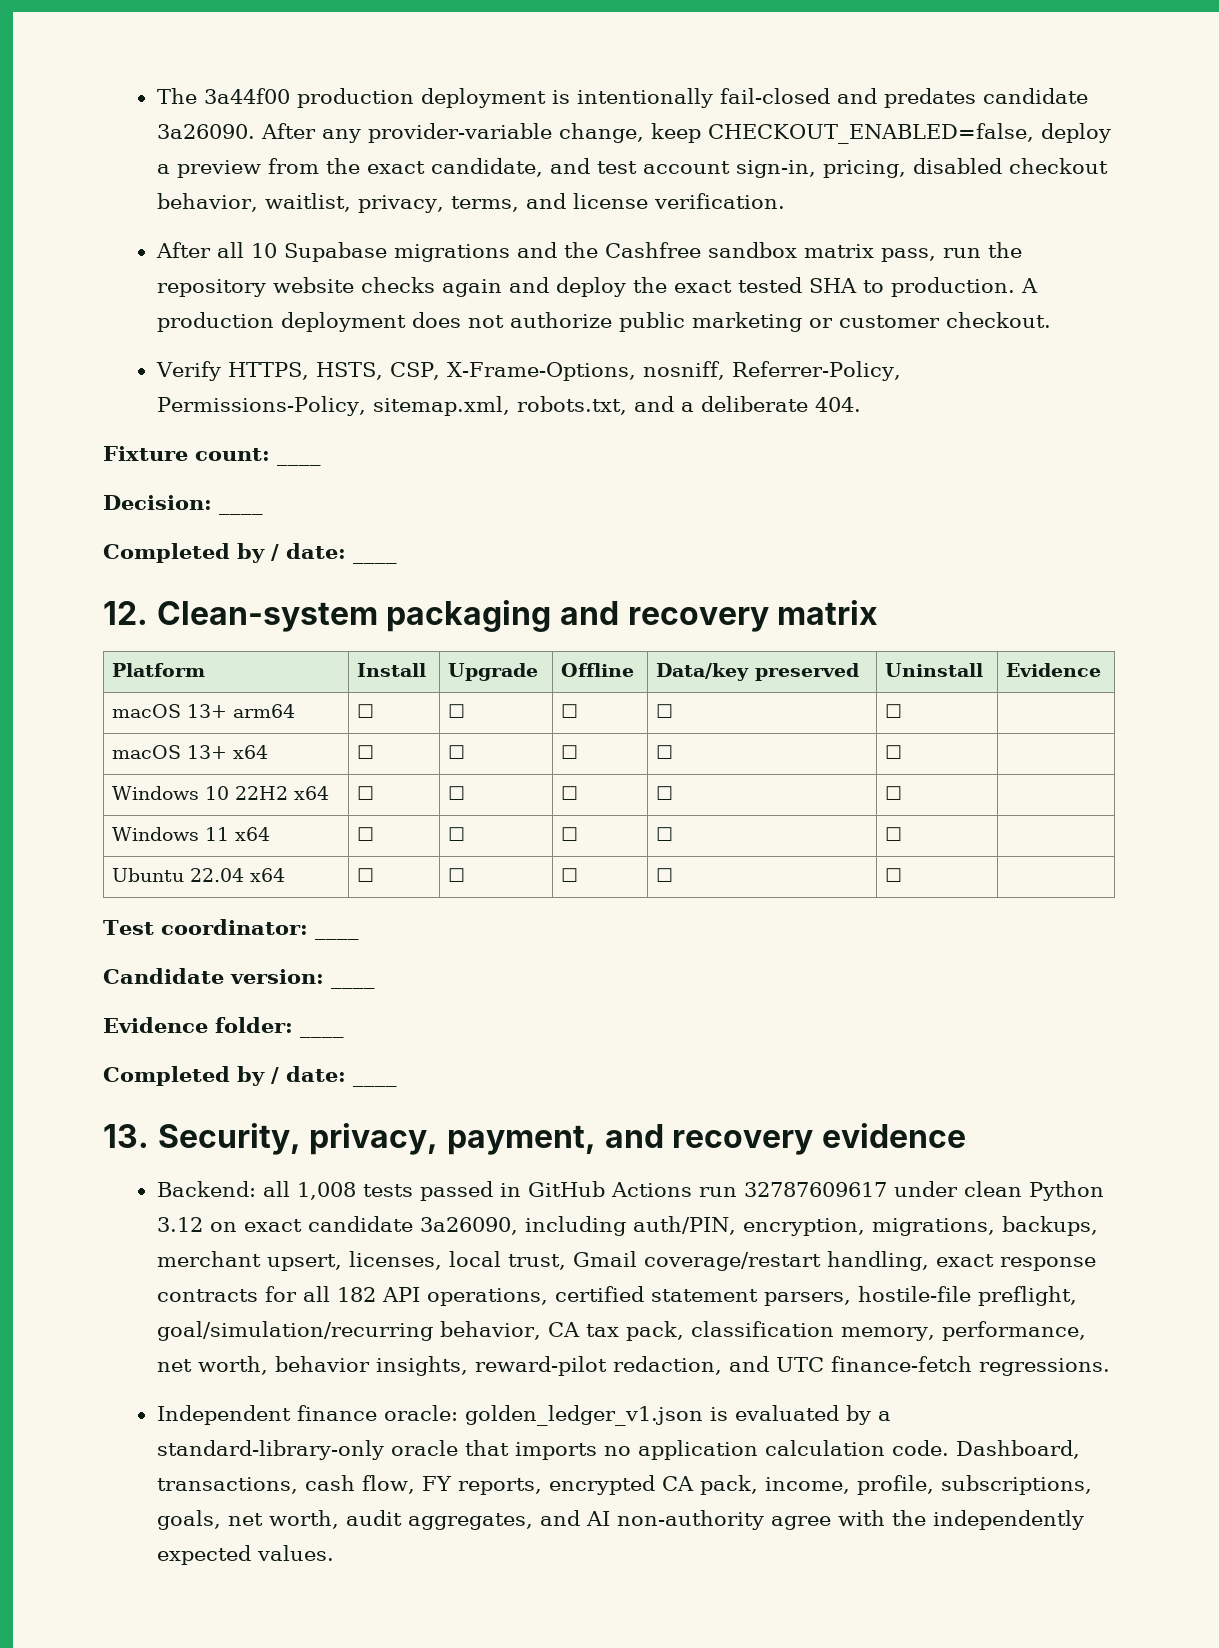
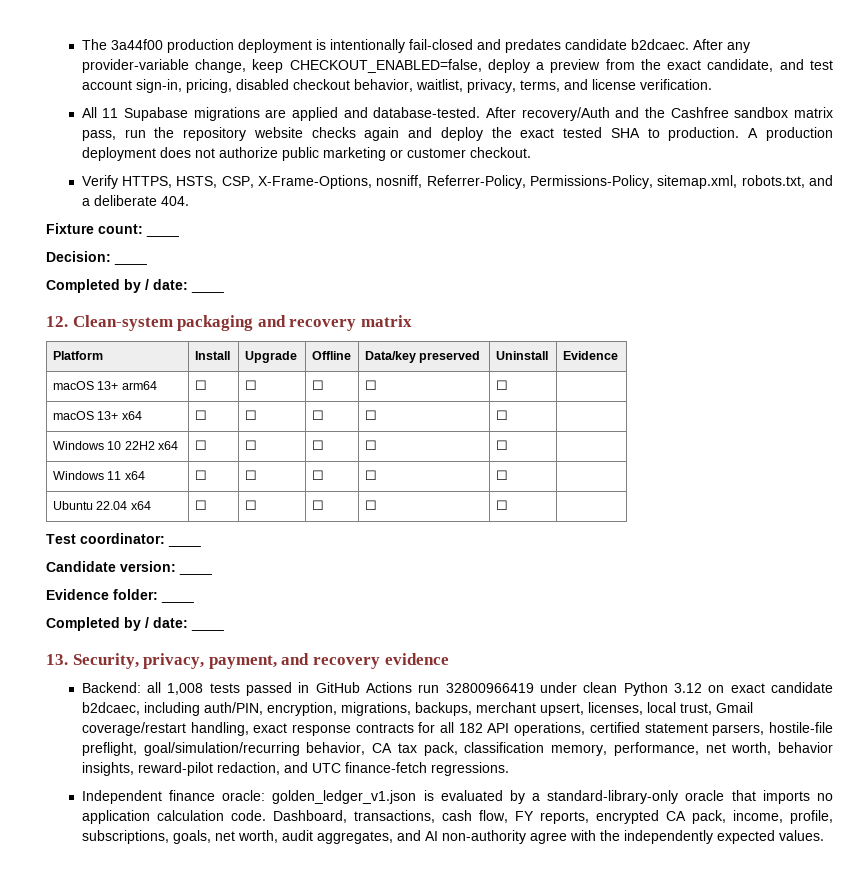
[156,124,255,139] 3a26090. -> [630,39,689,50] b2dcaec.
[155,242,510,262] After all 10 Supabase migrations -> [81,107,610,121] All 11 Supabase migrations are applied and database-tested. After recovery/Auth
[743,1182,887,1197] 32787609617 -> [445,683,534,693] 32800966419
[419,1217,518,1235] 3a26090, -> [81,702,140,715] b2dcaec,

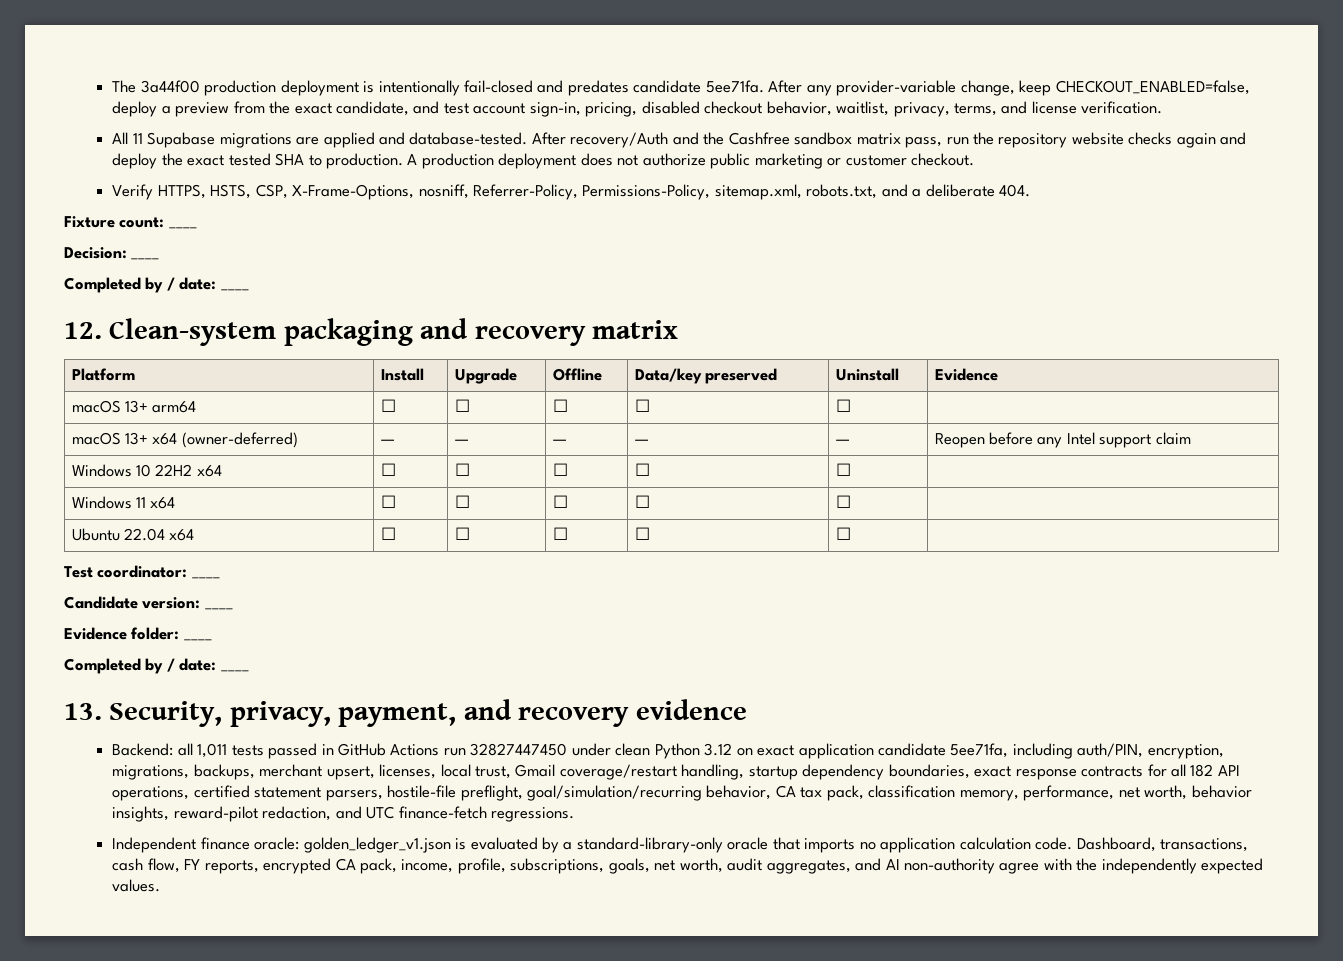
[630,39,689,50] b2dcaec. -> [705,80,764,93] 5ee71fa.
[194,410,207,420] [244,410,257,420] [311,410,324,420] [364,410,377,420] [495,410,508,420] | ☐ | ☐ | ☐ | ☐ | ☐ | -> [181,432,298,448] [380,439,394,444] [454,439,468,444] [552,439,566,444] [634,439,648,444] [835,439,849,444] [934,432,1191,448] (owner-deferred) | — | — | — | — | — | Reopen before any Intel support claim
[167,683,204,695] 1,008 -> [197,743,228,758] 1,011
[445,683,534,693] 32800966419 -> [470,743,568,756] 32827447450
[771,682,834,693] [81,702,140,715] candidate b2dcaec, -> [798,743,1009,759] application candidate 5ee71fa,
(249, 729) none -> [748,764,970,780] startup dependency boundaries,

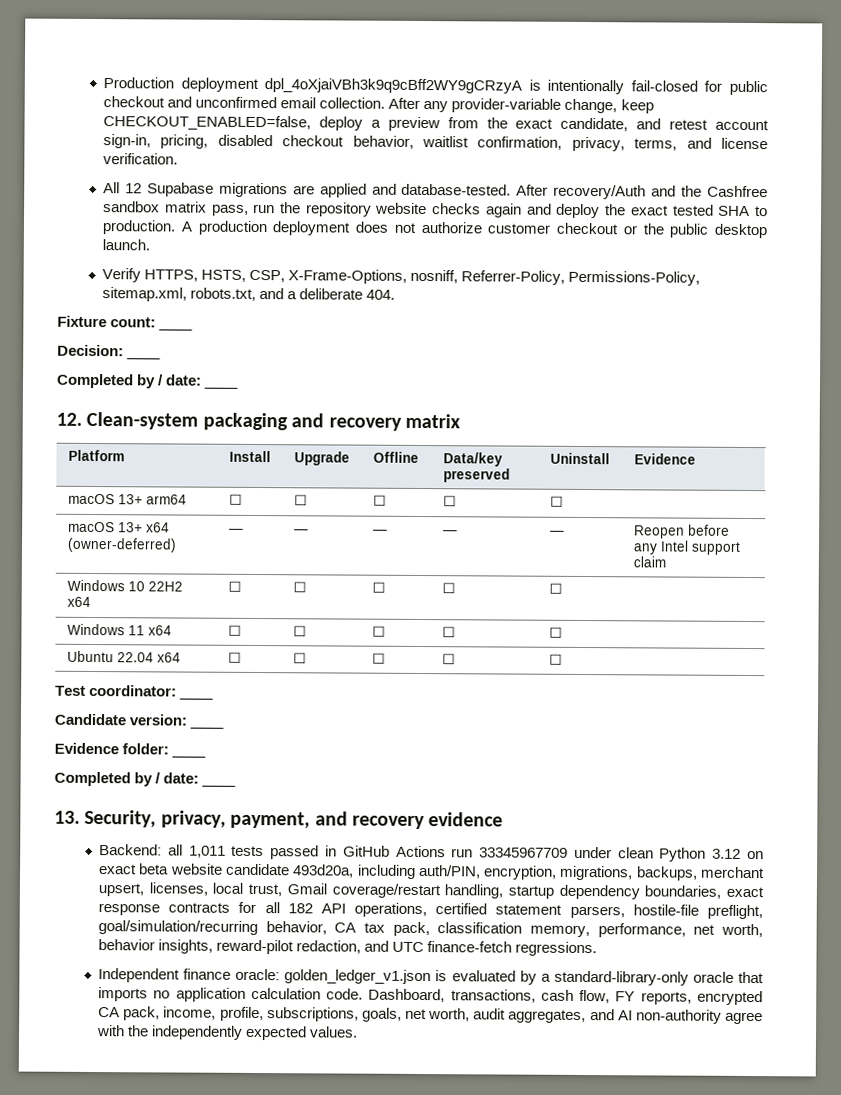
[112,80,764,96] The 3a44f00 production deployment is intentionally fail-closed and predates candidate 5ee71fa. -> [103,77,769,96] [103,96,386,109] Production deployment dpl_4oXjaiVBh3k9q9cBff2WY9gCRzyA is intentionally fail-closed for public checkout and unconfirmed email collection.
[443,103,469,114] test -> [669,119,709,130] retest
[836,101,890,116] waitlist, -> [422,136,563,150] waitlist confirmation,
[132,133,143,144] 11 -> [124,183,142,194] 12
[710,153,975,169] public marketing or customer checkout. -> [487,222,768,239] [102,239,151,251] customer checkout or the public desktop launch.
[470,743,568,756] 32827447450 -> [479,847,569,858] 33345967709
[798,743,1009,759] application candidate 5ee71fa, -> [138,863,355,878] beta website candidate 493d20a,

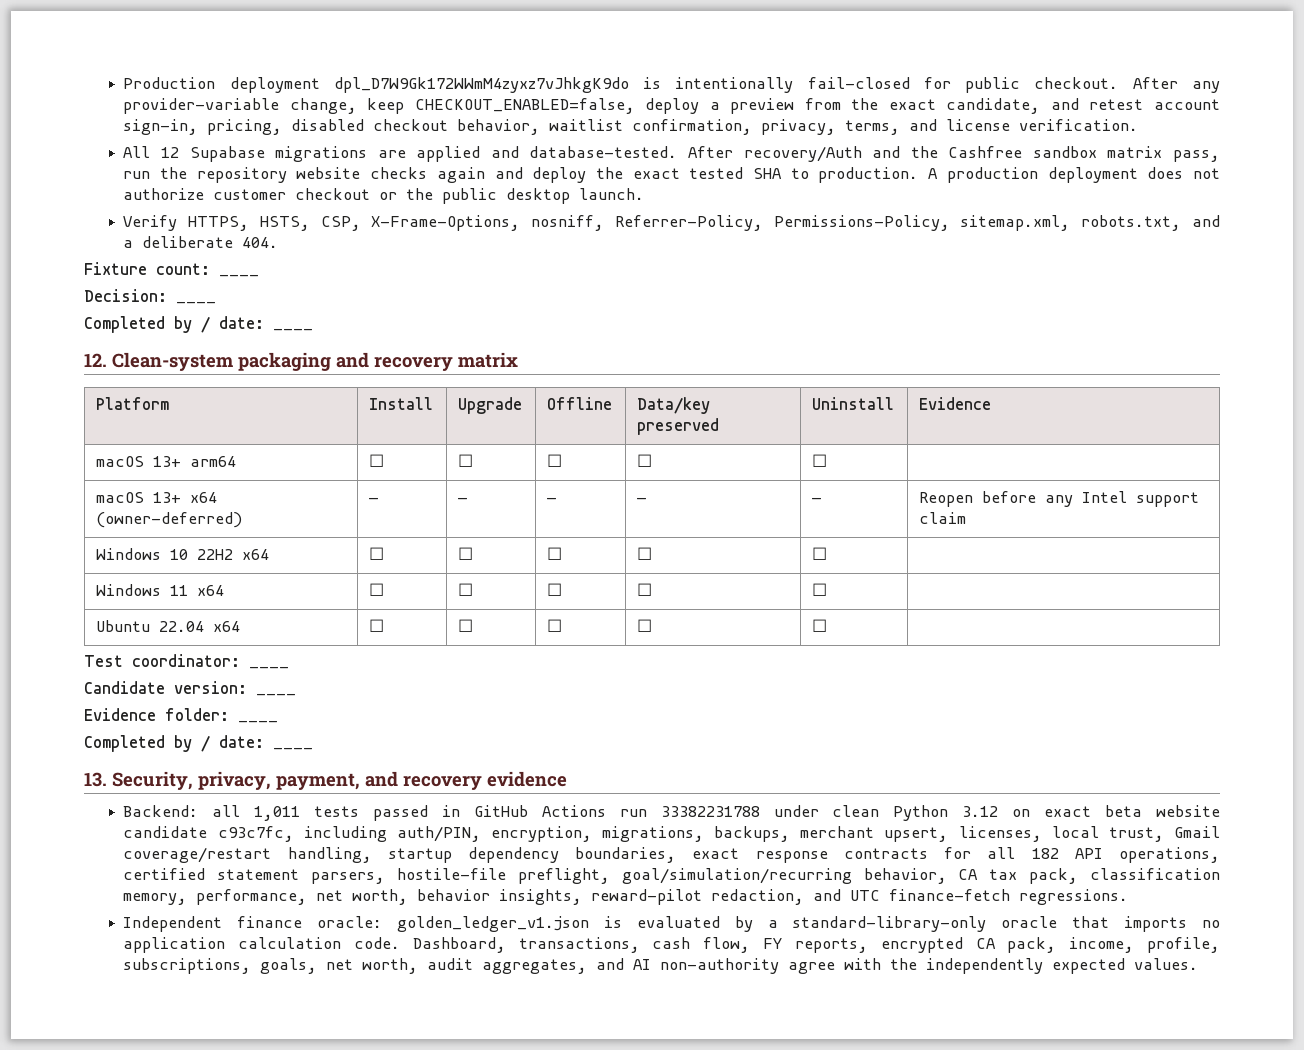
[264,78,523,94] dpl_4oXjaiVBh3k9q9cBff2WY9gCRzyA -> [333,77,629,93] dpl_D7W9Gk172WWmM4zyxz7vJhkgK9do
[103,96,386,109] checkout and unconfirmed email collection. -> [1034,77,1119,89] checkout.
[479,847,569,858] 33345967709 -> [660,806,760,817] 33382231788
[292,864,355,878] 493d20a, -> [217,826,294,842] c93c7fc,

